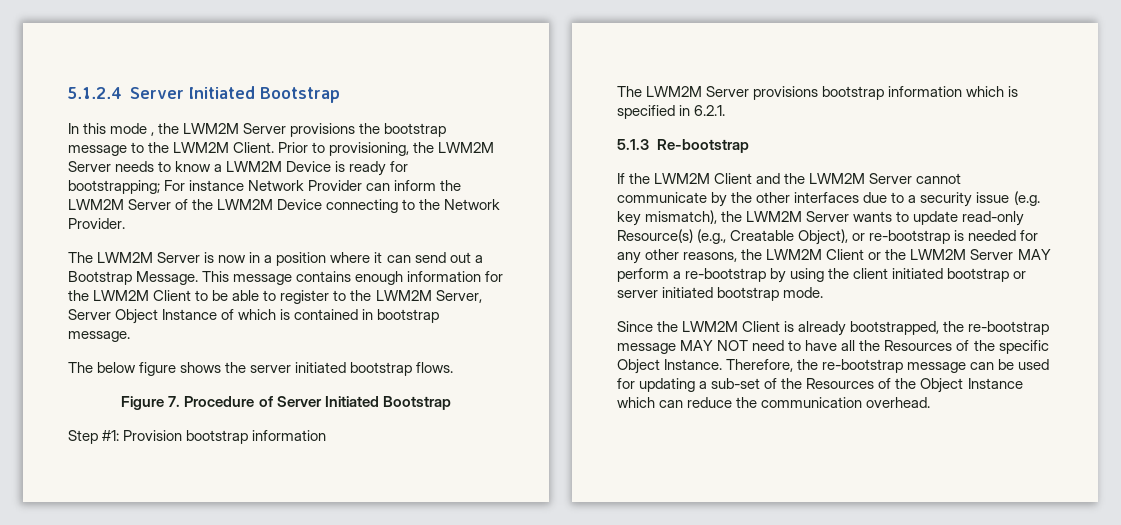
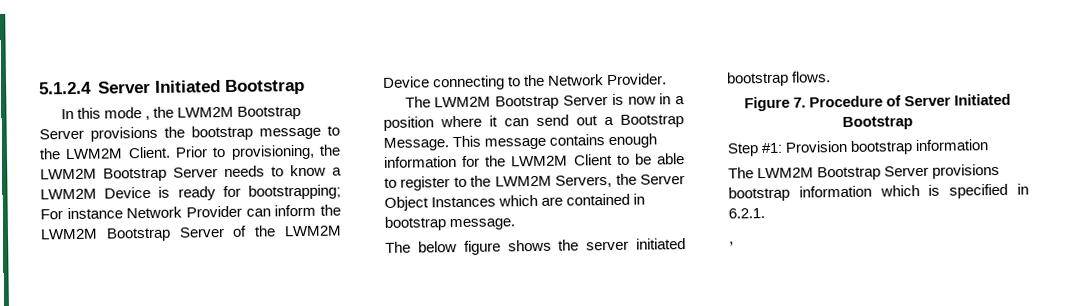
(240, 128) none -> [237,106,302,120] Bootstrap
(495, 147) none -> [103,167,167,182] Bootstrap
(124, 204) none -> [105,227,171,242] Bootstrap
(154, 257) none -> [495,95,560,110] Bootstrap
[435,290,482,303] [68,309,291,324] Server, Server Object Instance of which is -> [555,173,685,188] [384,194,564,211] Servers, the Server Object Instances which are
(703, 91) none -> [817,166,882,181] Bootstrap
[617,139,749,153] [617,173,962,184] [617,191,1040,207] [617,210,1025,226] [617,229,1039,245] [617,249,1051,264] [617,268,1027,283] [617,287,824,301] [617,321,1050,336] [617,340,1049,354] [617,359,1050,374] [617,378,1023,393] [617,397,931,408] 5.1.3 Re-bootstrap // If the LWM2M Client and the LWM2M Server cannot communicate by the other interfaces due to a security issue (e.g. key mismatch), the LWM2M Server wants to update read-only Resource(s) (e.g., Creatable Object), or re-bootstrap is needed for any other reasons, the LWM2M Client or the LWM2M Server MAY perform a re-bootstrap by using the client initiated bootstrap or server initiated bootstrap mode. // Since the LWM2M Client is already bootstrapped, the re-bootstrap message MAY NOT need to have all the Resources of the specific Object Instance. Therefore, the re-bootstrap message can be used for updating a sub-set of the Resources of the Object Instance which can reduce the communication overhead. -> [729,241,734,246] ,

